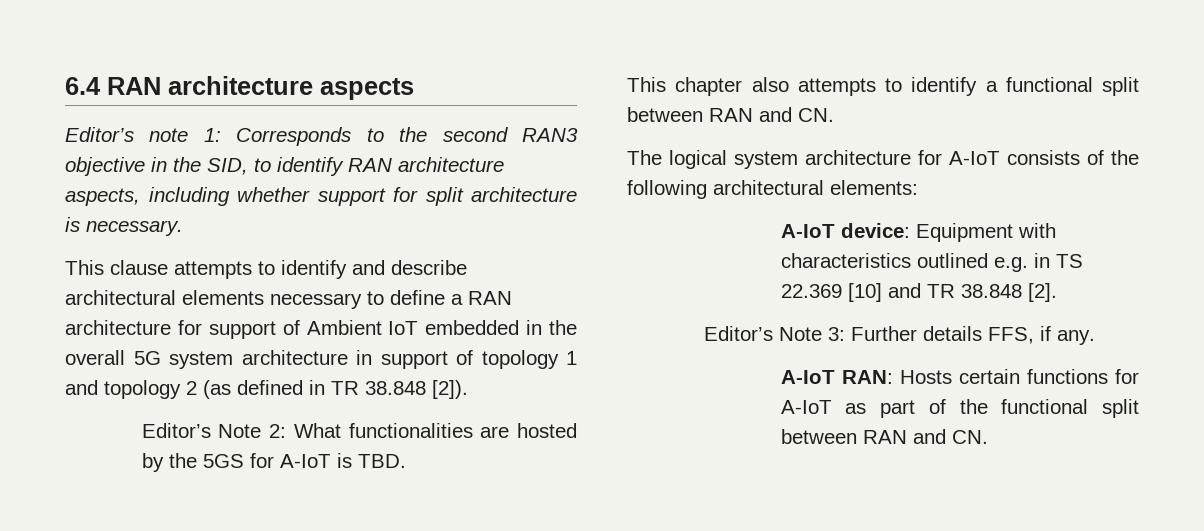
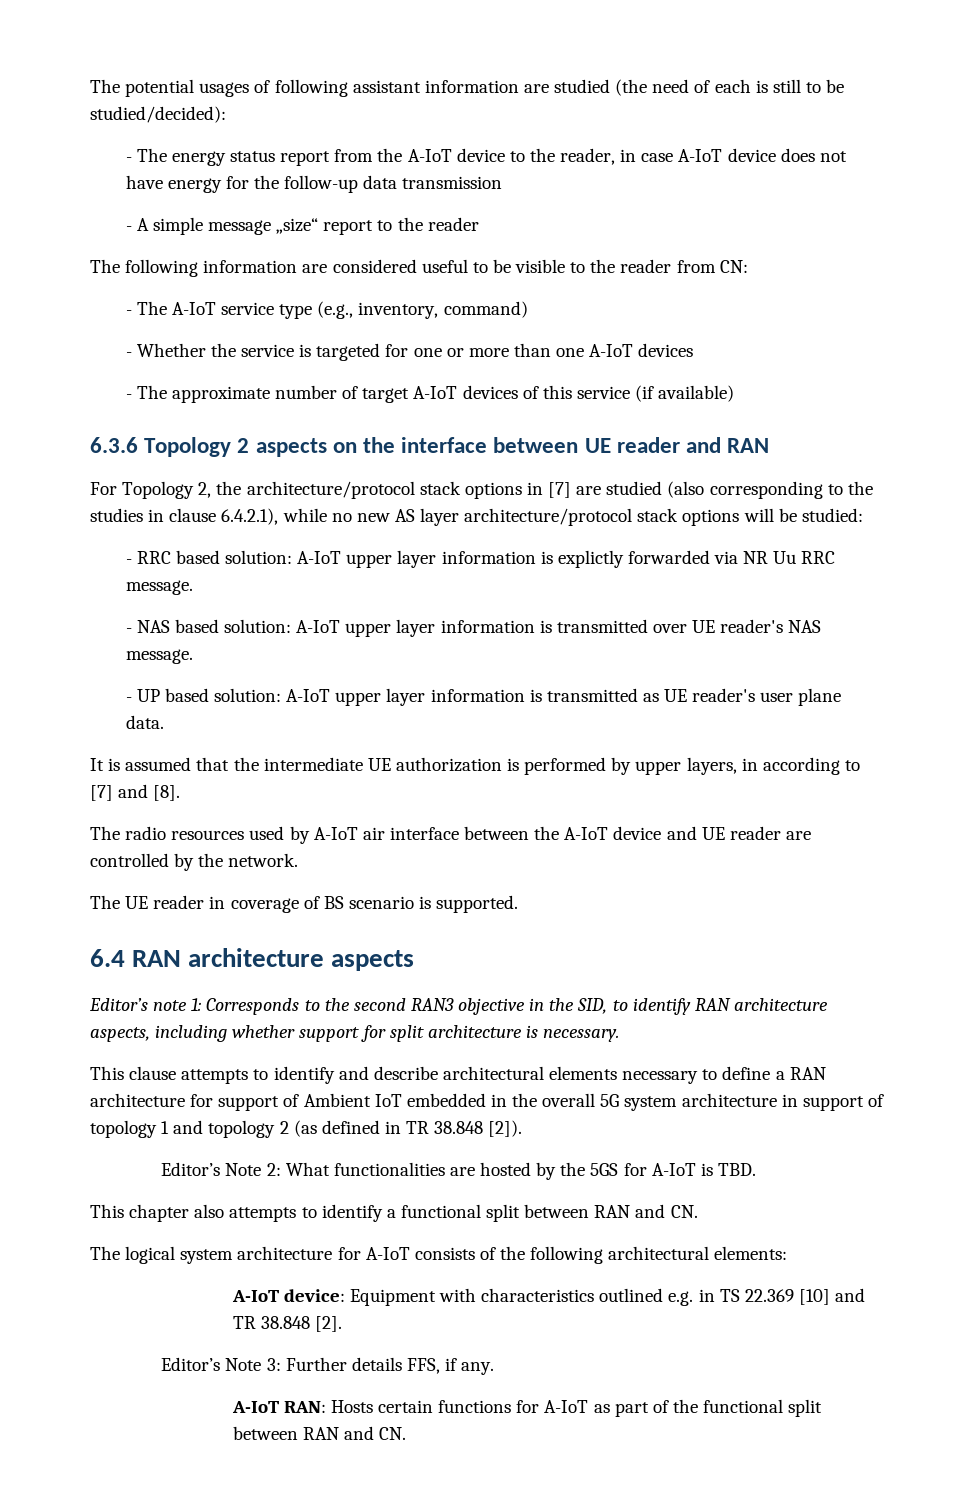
(65, 86) none -> [90,79,845,97] [90,106,226,123] [125,148,847,166] [125,175,503,193] [125,217,479,235] [90,259,748,277] [125,301,528,319] [125,343,694,361] [125,385,735,403] [90,437,770,457] [90,481,873,499] [90,508,863,526] [125,550,836,568] [125,580,193,595] [125,619,822,637] [125,649,193,664] [125,688,842,706] [125,715,164,729] [90,757,860,775] [90,784,181,801] [90,826,811,844] [90,853,299,871] [90,895,519,913] The potential usages of following assistant information are studied (the need of each is still to be studied/decided): // - The energy status report from the A-IoT device to the reader, in case A-IoT device does not have energy for the follow-up data transmission // - A simple message „size“ report to the reader // The following information are considered useful to be visible to the reader from CN: // - The A-IoT service type (e.g., inventory, command) // - Whether the service is targeted for one or more than one A-IoT devices // - The approximate number of target A-IoT devices of this service (if available) // 6.3.6 Topology 2 aspects on the interface between UE reader and RAN // For Topology 2, the architecture/protocol stack options in [7] are studied (also corresponding to the studies in clause 6.4.2.1), while no new AS layer architecture/protocol stack options will be studied: // - RRC based solution: A-IoT upper layer information is explictly forwarded via NR Uu RRC message. // - NAS based solution: A-IoT upper layer information is transmitted over UE reader's NAS message. // - UP based solution: A-IoT upper layer information is transmitted as UE reader's user plane data. // It is assumed that the intermediate UE authorization is performed by upper layers, in according to [7] and [8]. // The radio resources used by A-IoT air interface between the A-IoT device and UE reader are controlled by the network. // The UE reader in coverage of BS scenario is supported. //

